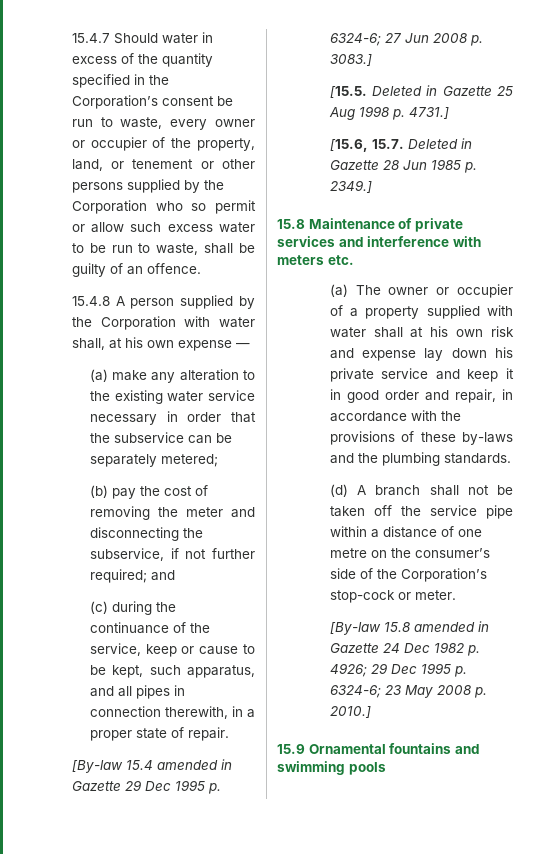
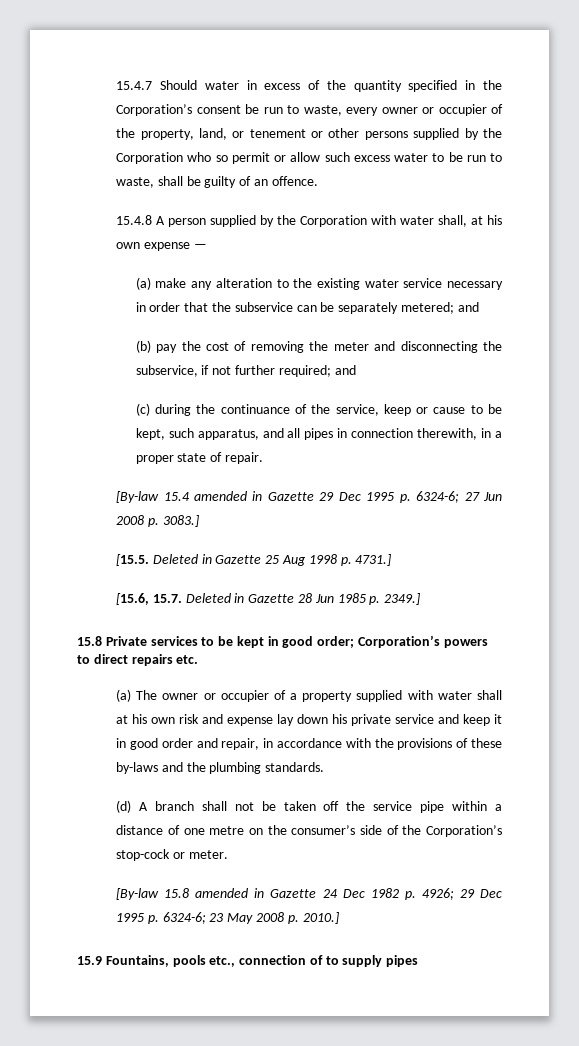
(218, 460) none -> [457,302,479,312] and
[308,218,463,232] [277,236,481,247] [277,255,324,265] Maintenance of private services and interference with meters -> [105,635,488,648] [77,654,173,666] Private services to be kept in good order; Corporation’s powers to direct repairs
[308,743,480,754] [277,761,386,775] Ornamental fountains and swimming pools -> [105,955,419,967] Fountains, pools etc., connection of to supply pipes

